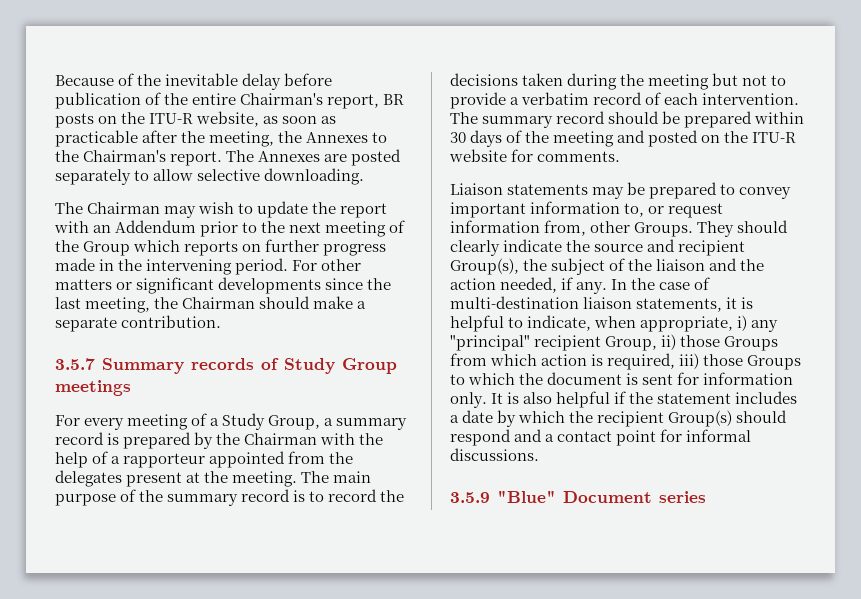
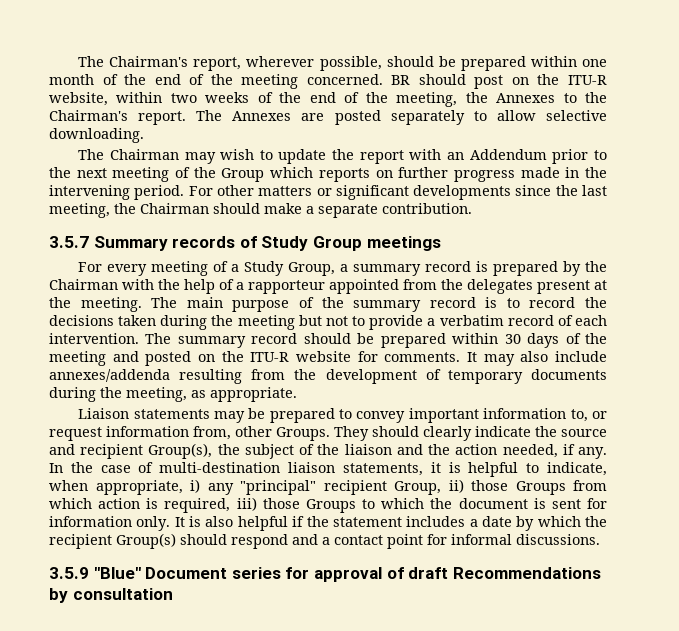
[55,73,333,90] [55,92,405,109] [55,111,337,128] [55,130,178,147] Because of the inevitable delay before publication of the entire Chairman's report, BR posts on the ITU-R website, as soon as practicable after -> [78,56,608,71] [49,74,607,89] [49,92,360,106] The Chairman's report, wherever possible, should be prepared within one month of the end of the meeting concerned. BR should post on the ITU-R website, within two weeks of the end of
(621, 156) none -> [467,351,607,366] [49,369,608,384] [49,387,297,402] It may also include annexes/addenda resulting from the development of temporary documents during the meeting, as appropriate.
(706, 497) none -> [285,567,601,582] [49,588,173,603] for approval of draft Recommendations by consultation

